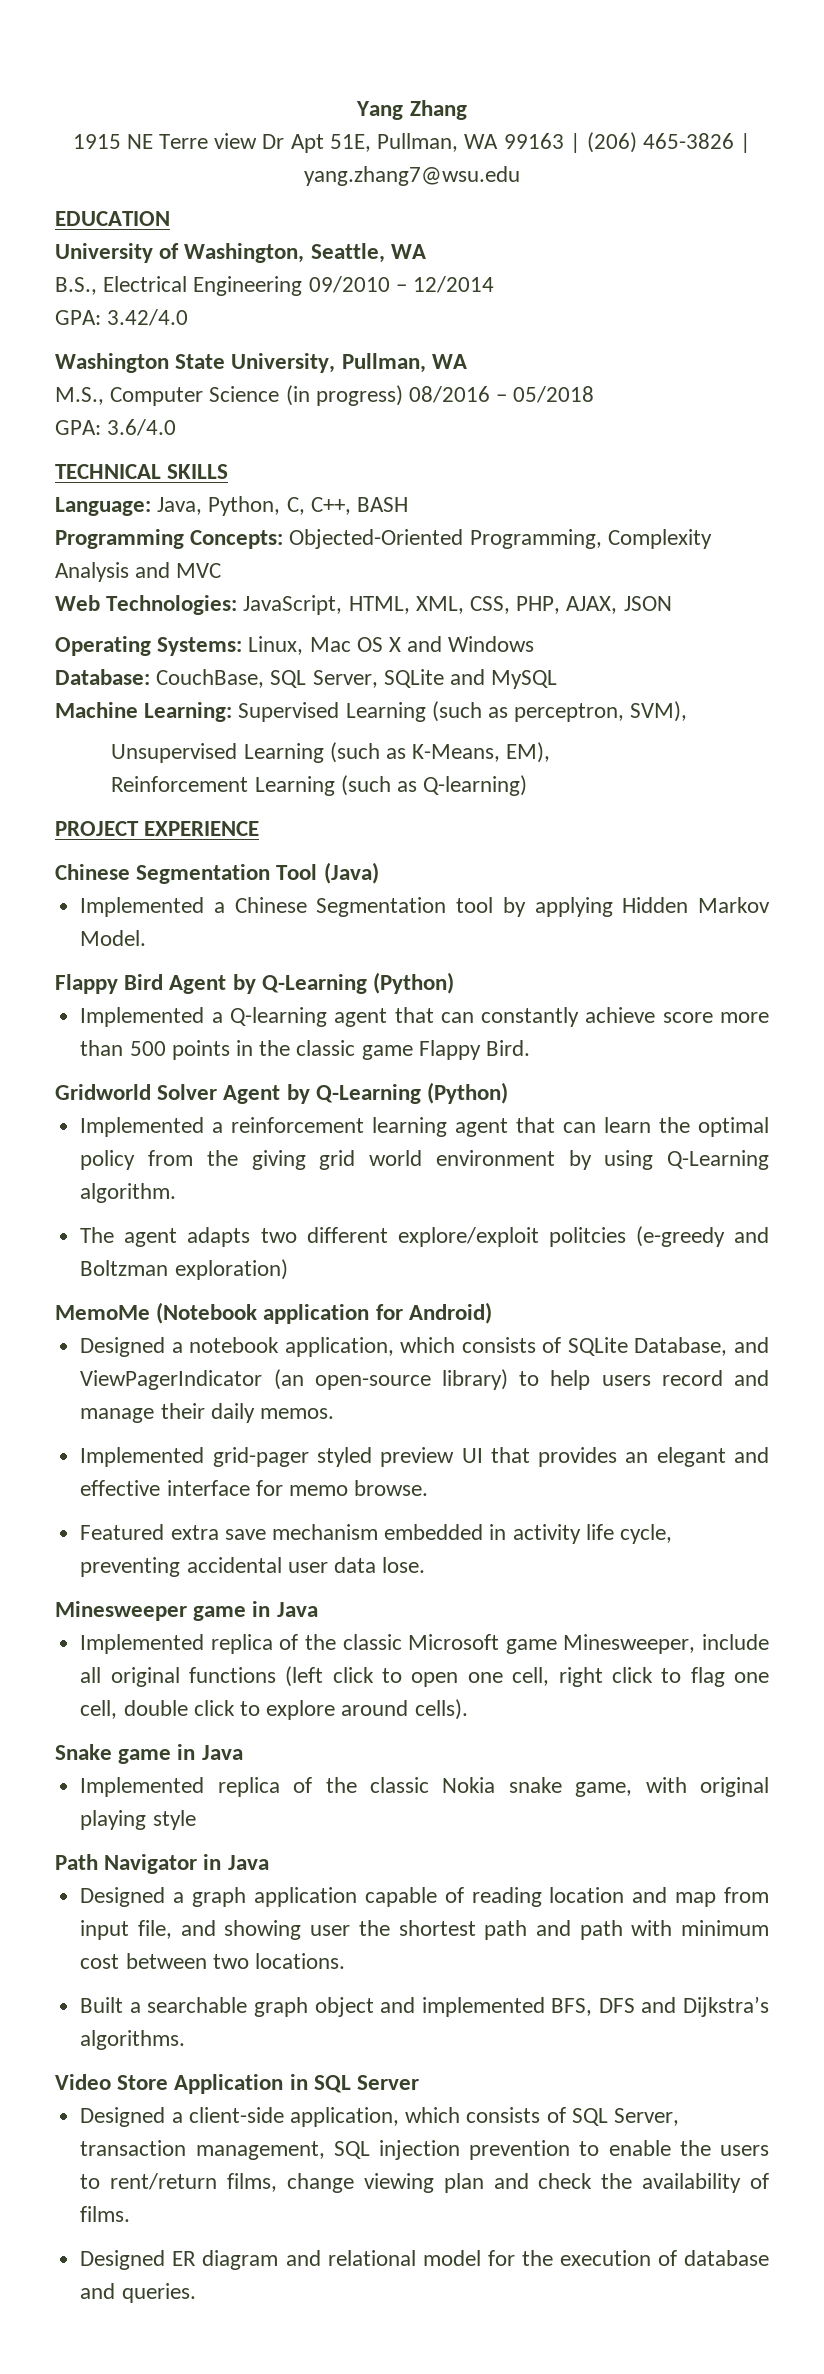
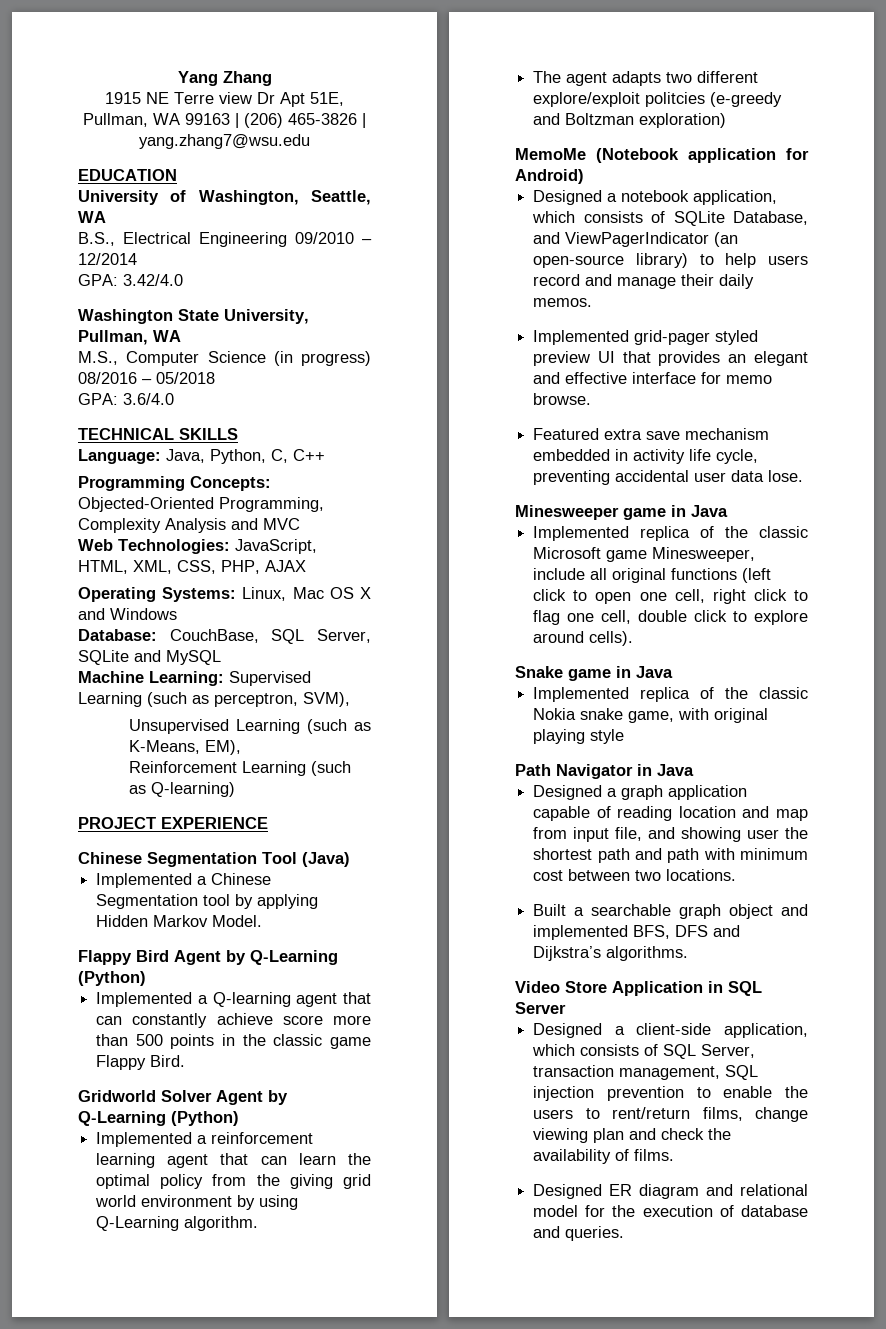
[310,497,409,515] C++, BASH -> [293,449,325,461] C++
[566,596,672,614] AJAX, JSON -> [265,560,306,572] AJAX

